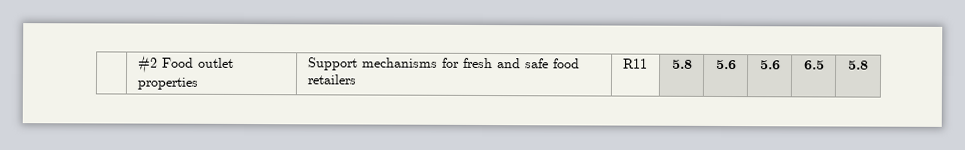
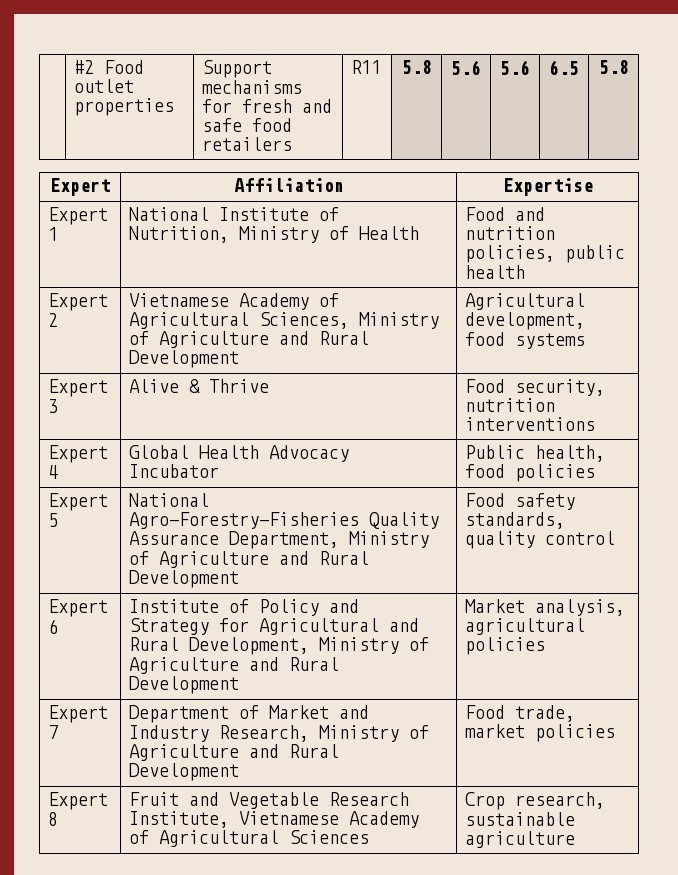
(869, 65) none -> [50,178,110,196] [233,178,344,192] [502,178,593,196] [48,207,109,225] [48,227,59,241] [129,207,340,221] [129,226,420,243] [465,207,546,221] [465,226,556,240] [465,245,626,263] [465,265,526,279] [48,293,109,311] [48,313,59,327] [129,293,340,310] [129,312,440,329] [129,331,370,348] [129,350,240,368] [465,293,586,310] [465,312,586,330] [465,332,586,349] [48,379,109,397] [48,399,59,413] [129,379,270,393] [465,379,606,396] [465,398,556,412] [465,417,596,431] [48,445,109,463] [48,465,59,479] [129,445,350,462] [129,464,220,478] [465,445,606,462] [465,464,596,482] [48,493,109,511] [48,513,59,527] [129,493,210,507] [129,512,440,529] [129,531,430,549] [129,551,370,568] [129,570,240,588] [465,493,576,510] [465,512,566,529] [465,531,616,549] [48,599,109,617] [48,619,59,634] [129,599,360,616] [129,618,420,635] [129,637,430,655] [129,657,340,674] [129,676,240,694] [465,599,626,616] [465,618,586,635] [465,637,546,655] [48,705,109,723] [48,725,59,739] [129,705,370,723] [129,725,430,742] [129,744,340,761] [129,763,240,781] [465,705,576,722] [465,724,616,742] [48,792,109,810] [48,812,59,826] [129,792,410,809] [129,811,420,828] [129,830,370,847] [465,792,606,810] [465,812,576,826] [465,831,576,848] // Expert | Affiliation | Expertise // Expert 1 | National Institute of Nutrition, Ministry of Health | Food and nutrition policies, public health // Expert 2 | Vietnamese Academy of Agricultural Sciences, Ministry of Agriculture and Rural Development | Agricultural development, food systems // Expert 3 | Alive & Thrive | Food security, nutrition interventions // Expert 4 | Global Health Advocacy Incubator | Public health, food policies // Expert 5 | National Agro-Forestry-Fisheries Quality Assurance Department, Ministry of Agriculture and Rural Development | Food safety standards, quality control // Expert 6 | Institute of Policy and Strategy for Agricultural and Rural Development, Ministry of Agriculture and Rural Development | Market analysis, agricultural policies // Expert 7 | Department of Market and Industry Research, Ministry of Agriculture and Rural Development | Food trade, market policies // Expert 8 | Fruit and Vegetable Research Institute, Vietnamese Academy of Agricultural Sciences | Crop research, sustainable agriculture

